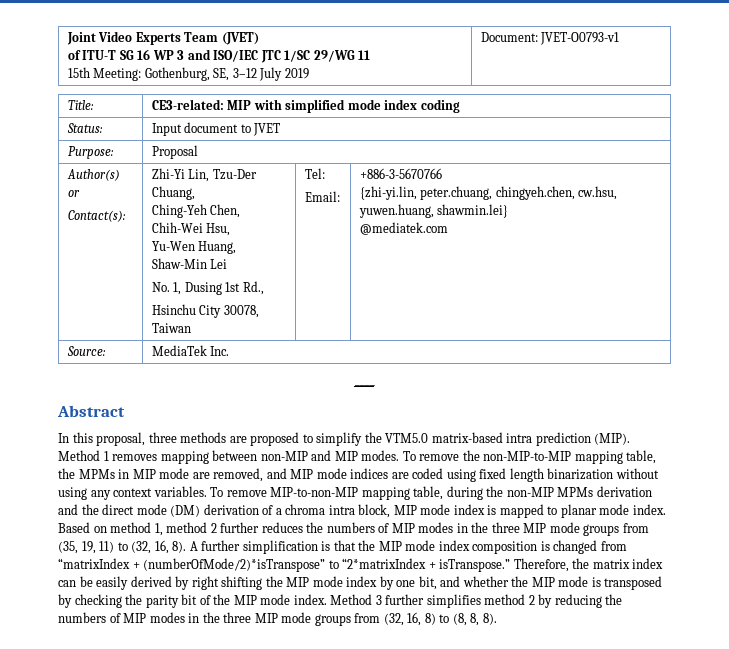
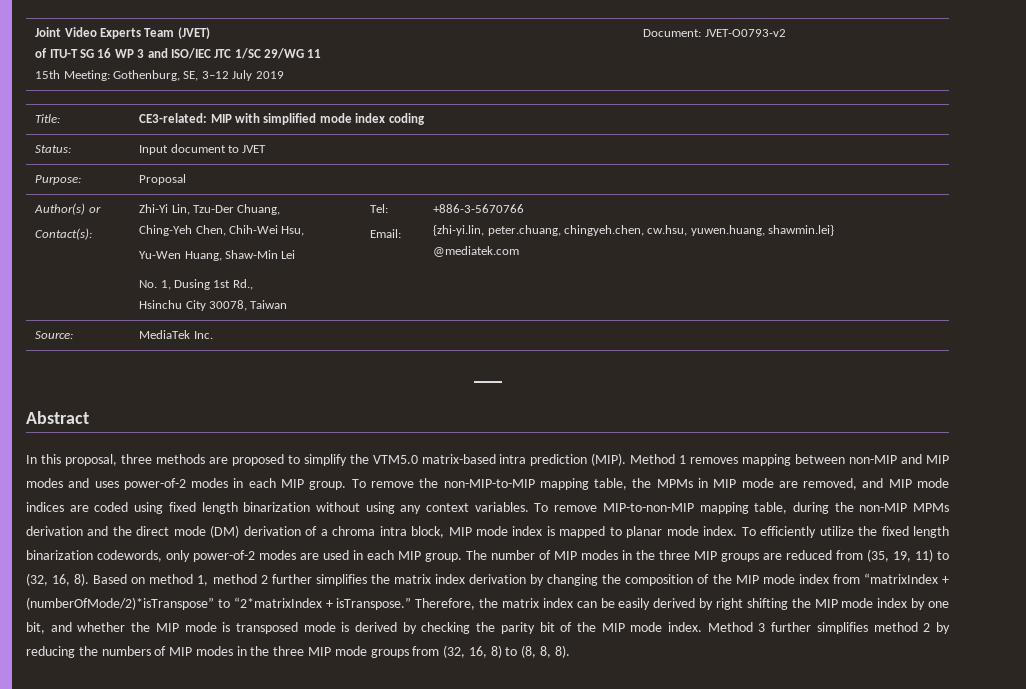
[540,32,620,45] JVET-O0793-v1 -> [704,29,786,37] JVET-O0793-v2
[361,450,400,461] modes. -> [26,478,347,490] modes and uses power-of-2 modes in each MIP group.
[58,522,620,536] Based on method 1, method 2 further reduces the numbers of MIP modes in the three MIP mode groups -> [741,526,949,538] [26,550,832,562] To efficiently utilize the fixed length binarization codewords, only power-of-2 modes are used in each MIP group. The number of MIP modes in the three MIP groups are reduced
[189,540,598,554] A further simplification is that the MIP mode index composition is changed -> [93,574,829,586] Based on method 1, method 2 further simplifies the matrix index derivation by changing the composition of the MIP mode index
(663, 583) none -> [303,622,398,632] mode is derived

